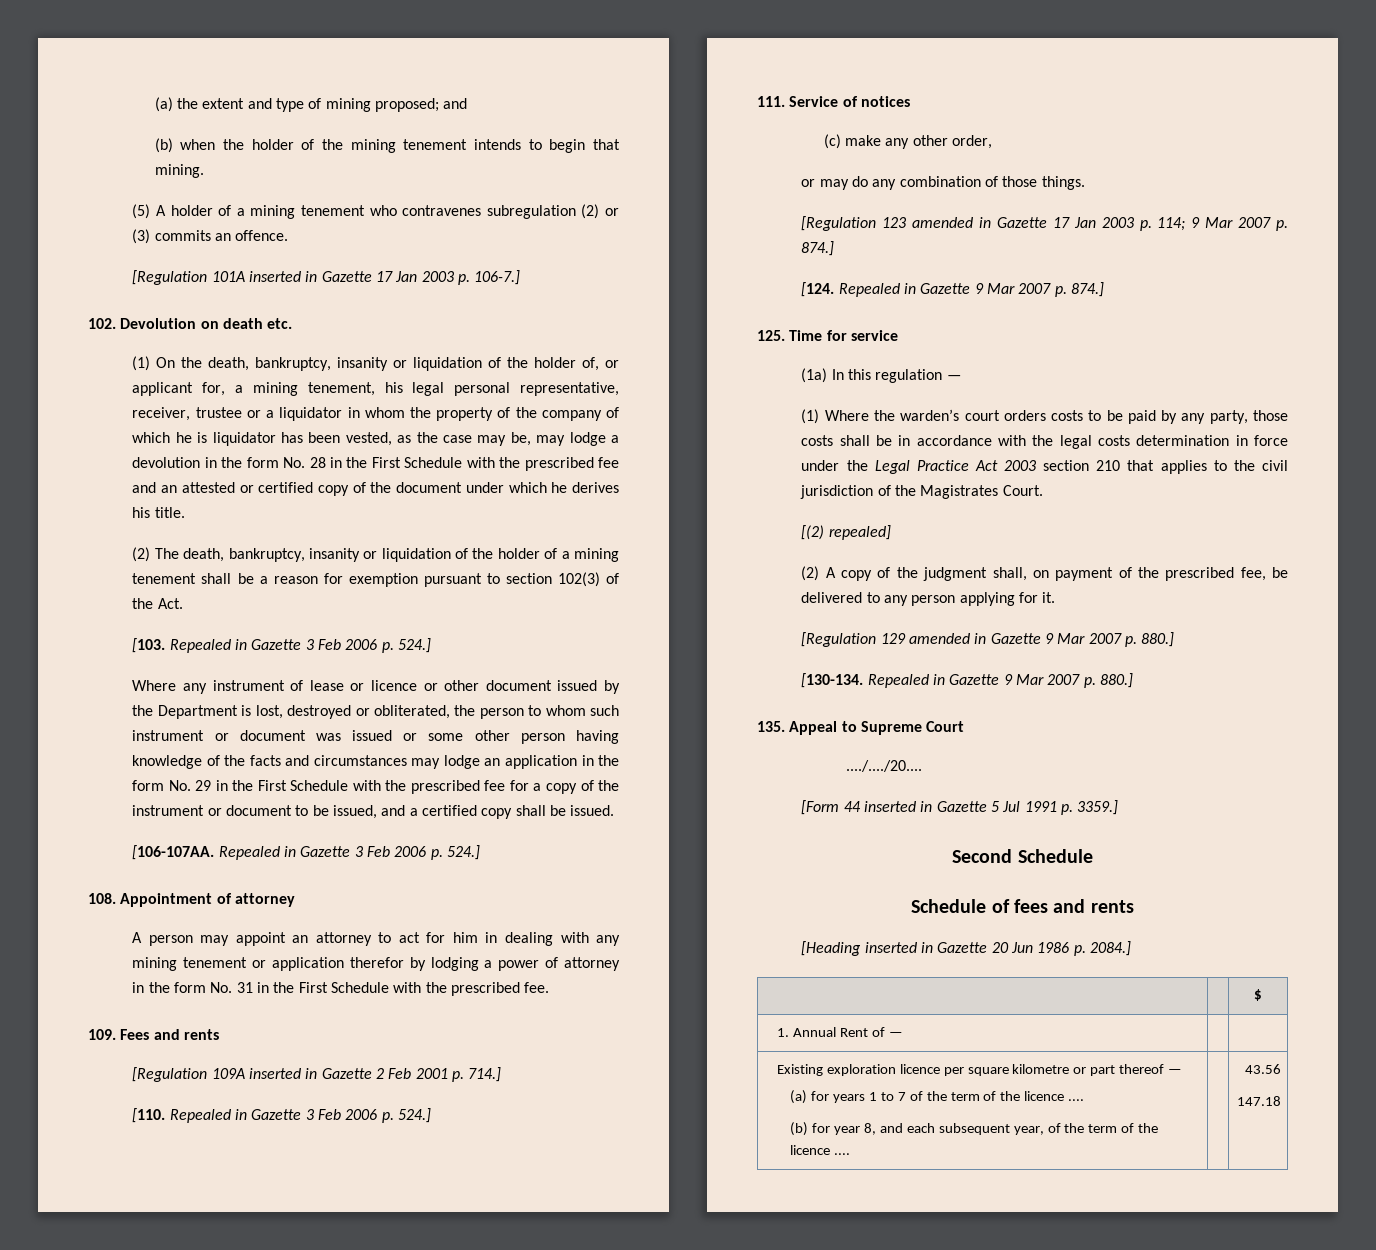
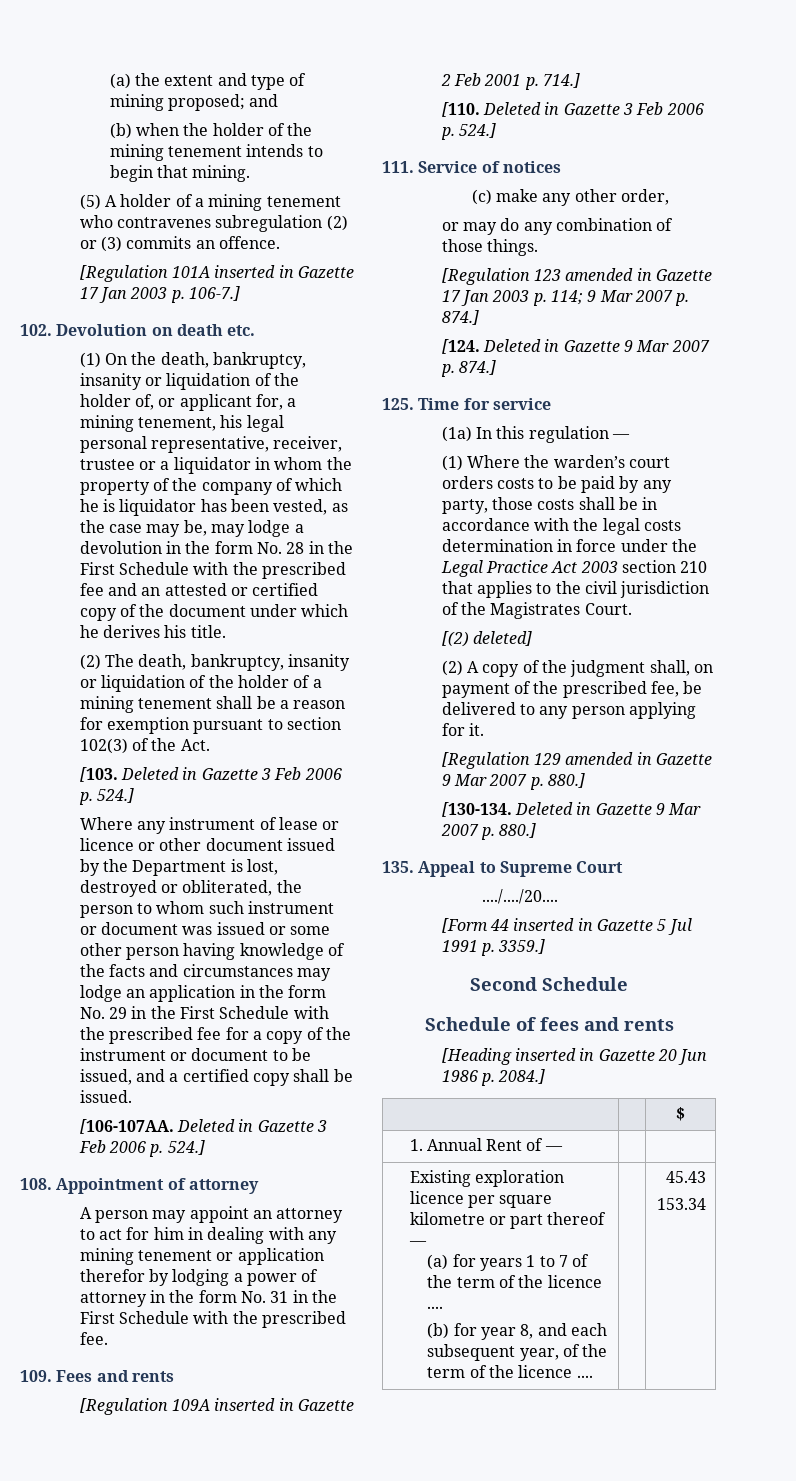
[169,639,231,653] Repealed -> [121,767,180,780] Deleted
[218,846,280,860] Repealed -> [177,1119,236,1132] Deleted
[169,1109,231,1123] Repealed -> [483,102,542,115] Deleted
[838,283,900,297] Repealed -> [483,339,542,352] Deleted
[828,525,891,540] repealed] -> [473,631,533,646] deleted]
[867,674,929,688] Repealed -> [515,802,574,815] Deleted
[1245,1064,1282,1074] [1237,1096,1282,1106] 43.56 // 147.18 -> [666,1171,707,1183] [657,1198,707,1210] 45.43 // 153.34

